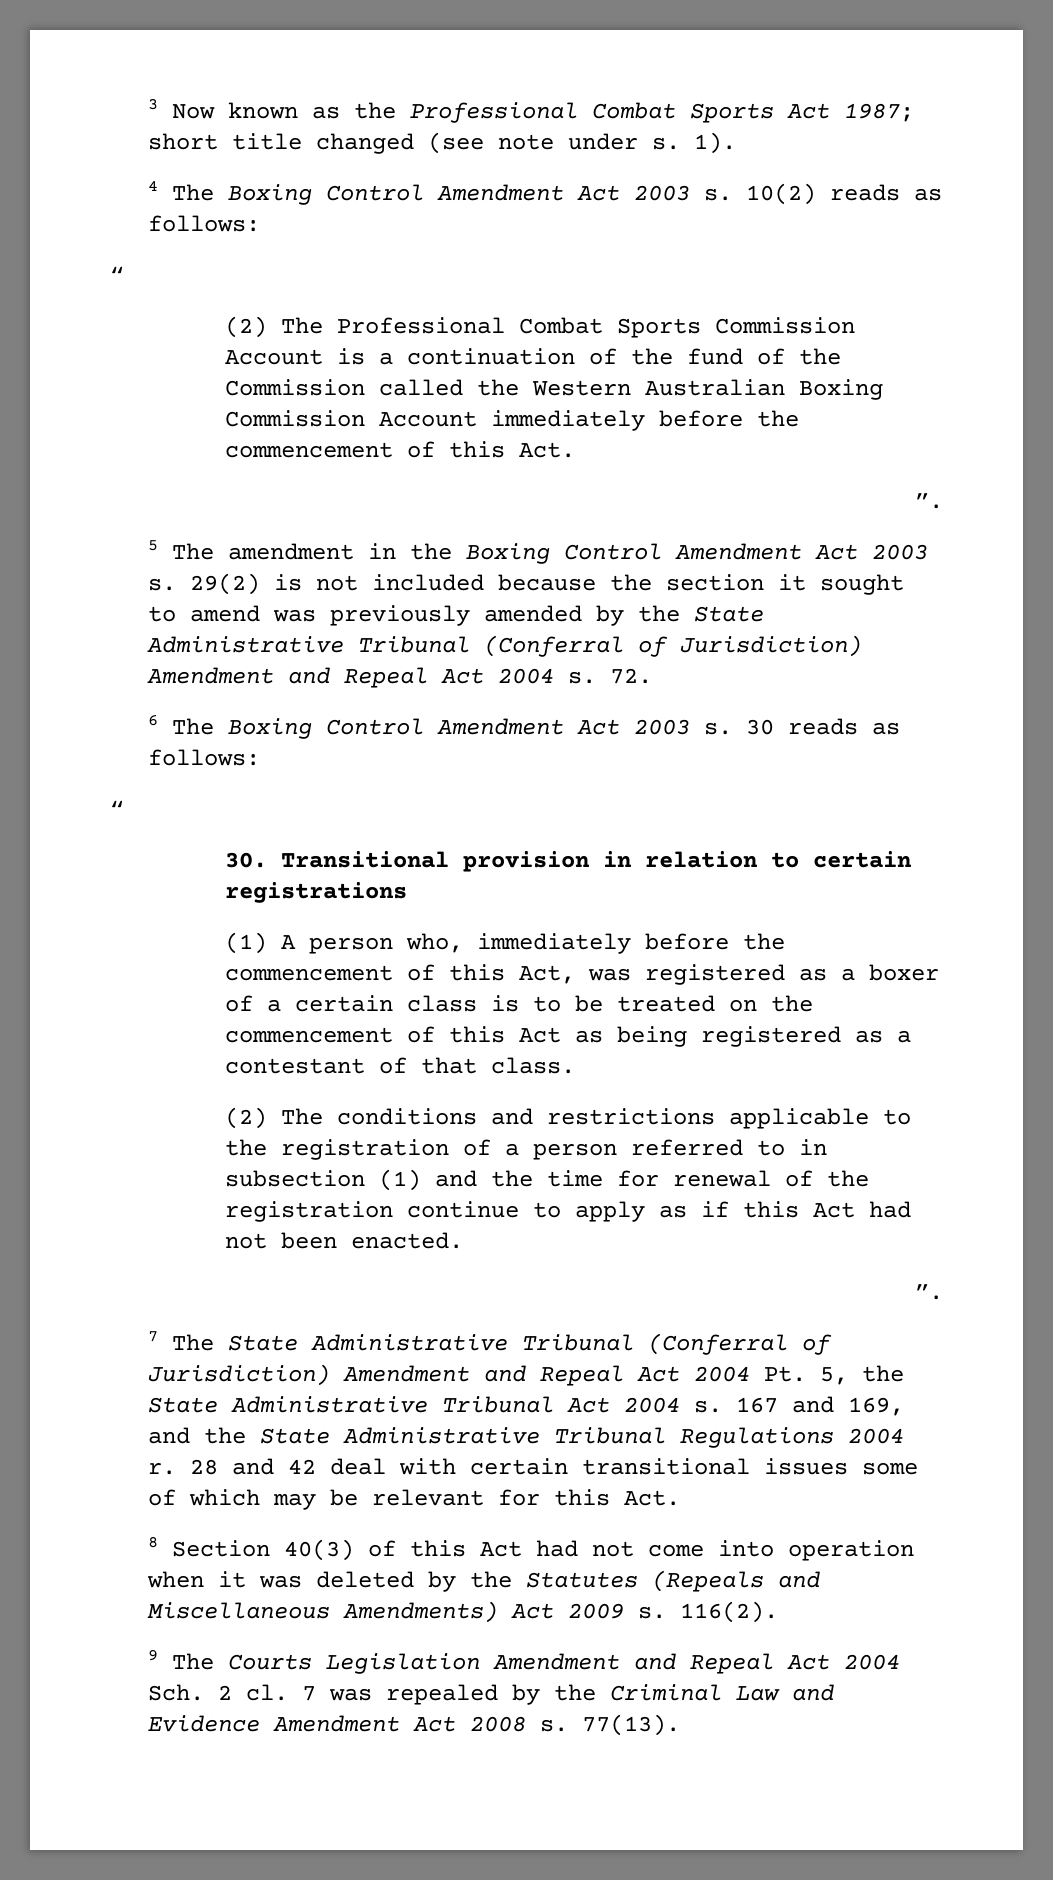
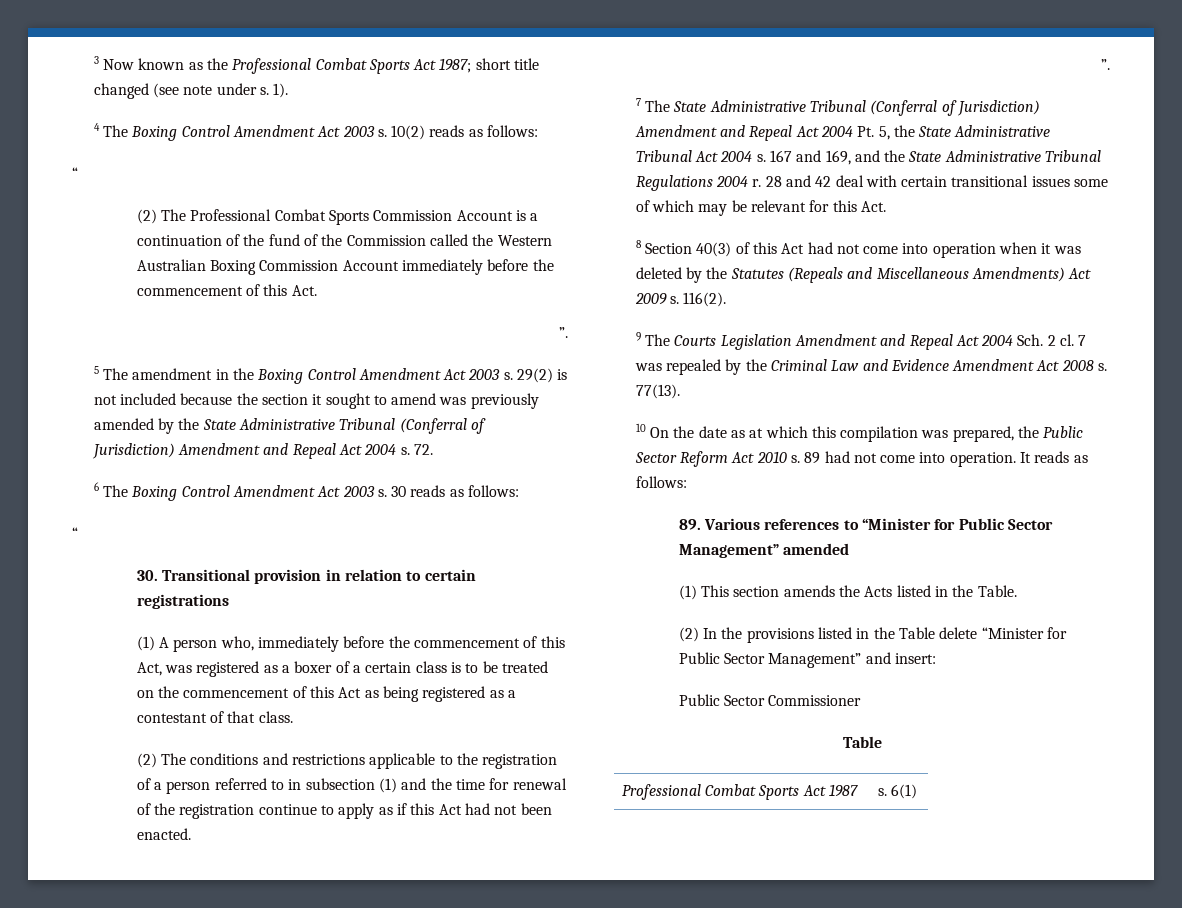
(681, 1725) none -> [635,423,1084,442] [634,451,1088,467] [635,476,687,488] [678,518,1053,530] [678,543,850,558] [678,585,1017,600] [678,627,1067,643] [678,652,937,668] [678,694,862,706] [842,736,882,748] [621,784,858,800] [877,784,917,799] // 10 On the date as at which this compilation was prepared, the Public Sector Reform Act 2010 s. 89 had not come into operation. It reads as follows: // 89. Various references to “Minister for Public Sector Management” amended // (1) This section amends the Acts listed in the Table. // (2) In the provisions listed in the Table delete “Minister for Public Sector Management” and insert: // Public Sector Commissioner // Table // Professional Combat Sports Act 1987 | s. 6(1)

